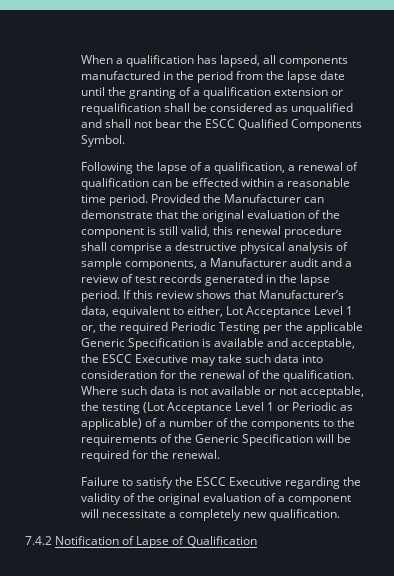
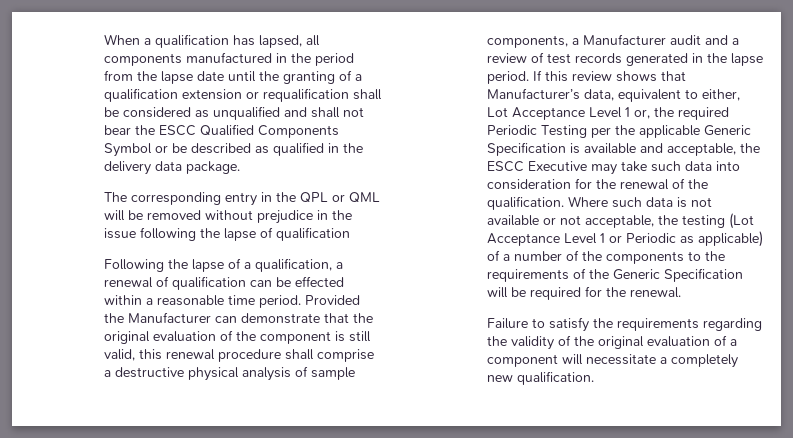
[80,135,125,147] Symbol. -> [103,142,363,157] [103,161,240,175] [103,192,380,206] [103,210,352,224] [103,227,350,241] Symbol or be described as qualified in the delivery data package. // The corresponding entry in the QPL or QML will be removed without prejudice in the issue following the lapse of qualification
[195,477,283,486] ESCC Executive -> [616,318,699,331] requirements
[25,536,257,548] // 7.4.2 Notification of Lapse of Qualification -> (594, 378) none

